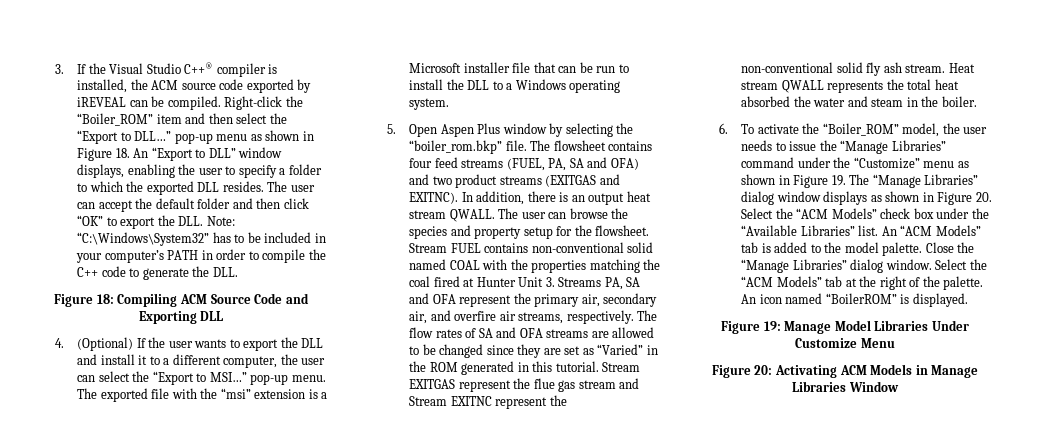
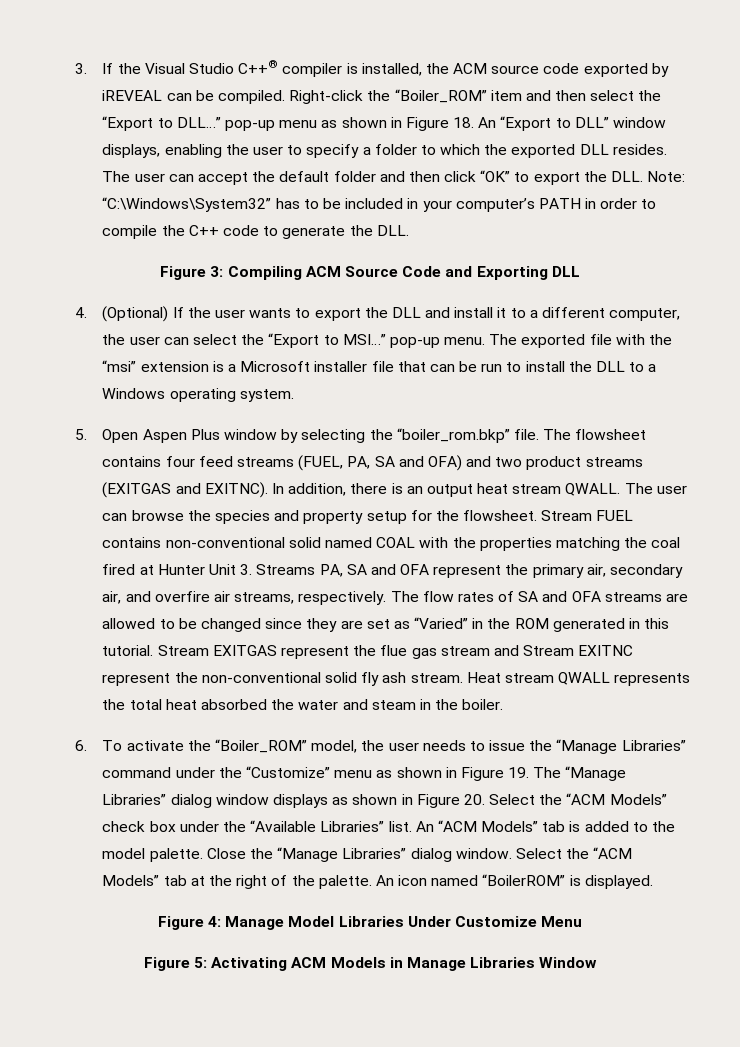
[96,294,114,304] 18: -> [210,266,224,277] 3:
[763,321,781,331] 19: -> [208,916,222,927] 4:
[754,365,773,375] 20: -> [193,957,207,968] 5:

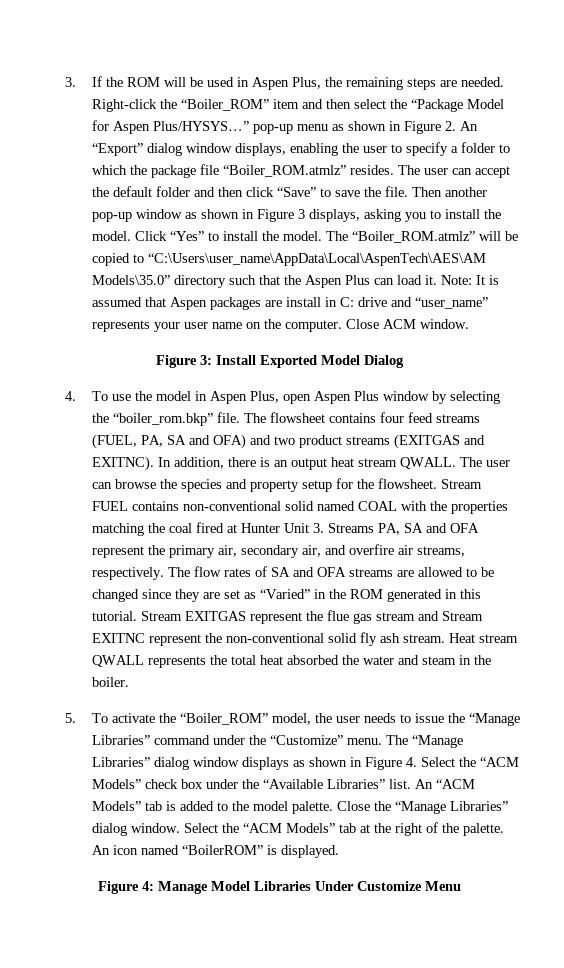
[144,60,669,77] [102,90,285,104] Visual Studio C++® compiler is installed, the ACM source code exported by iREVEAL can be compiled. -> [127,77,505,90] ROM will be used in Aspen Plus, the remaining steps are needed.
[102,116,221,131] “Export to DLL…” -> [411,99,505,112] [92,120,250,134] “Package Model for Aspen Plus/HYSYS…”
[453,116,609,131] 18. An “Export to DLL” -> [445,121,479,131] [92,143,183,156] 2. An “Export” dialog
[511,144,609,158] exported DLL -> [151,164,347,178] package file “Boiler_ROM.atmlz”
[480,170,686,185] [102,197,657,212] [102,225,409,239] [160,266,580,280] [74,306,681,322] [102,333,673,348] [102,360,657,372] [102,388,294,402] [74,429,139,443] “OK” to export the DLL. Note: “C:\Windows\System32” has to be included in your computer’s PATH in order to compile the C++ code to generate the DLL. // Figure 3: Compiling ACM Source Code and Exporting DLL // 4. (Optional) If the user wants to export the DLL and install it to a different computer, the user can select the “Export to MSI…” pop-up menu. The exported file with the “msi” extension is a Microsoft installer file that can be run to install the DLL to a Windows operating system. // 5. Open -> [277,186,488,197] [92,209,502,222] [92,231,519,243] [92,253,487,266] [92,275,500,288] [92,297,489,310] [92,319,470,332] [156,355,404,368] [65,391,312,404] “Save” to save the file. Then another pop-up window as shown in Figure 3 displays, asking you to install the model. Click “Yes” to install the model. The “Boiler_ROM.atmlz” will be copied to “C:\Users\user_name\AppData\Local\AspenTech\AES\AM Models\35.0” directory such that the Aspen Plus can load it. Note: It is assumed that Aspen packages are install in C: drive and “user_name” represents your user name on the computer. Close ACM window. // Figure 3: Install Exported Model Dialog // 4. To use the model in Aspen Plus, open
[74,740,87,751] 6. -> [65,713,77,723] 5.
[334,767,530,781] menu as shown in Figure 19. -> [347,738,383,745] menu.
[463,794,485,805] 20. -> [406,757,418,767] 4.
[143,957,598,971] // Figure 5: Activating ACM Models in Manage Libraries Window -> (461, 886) none

